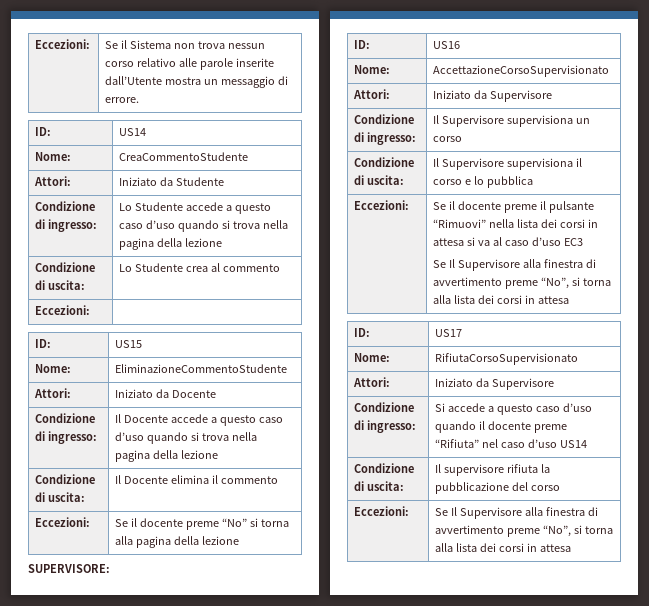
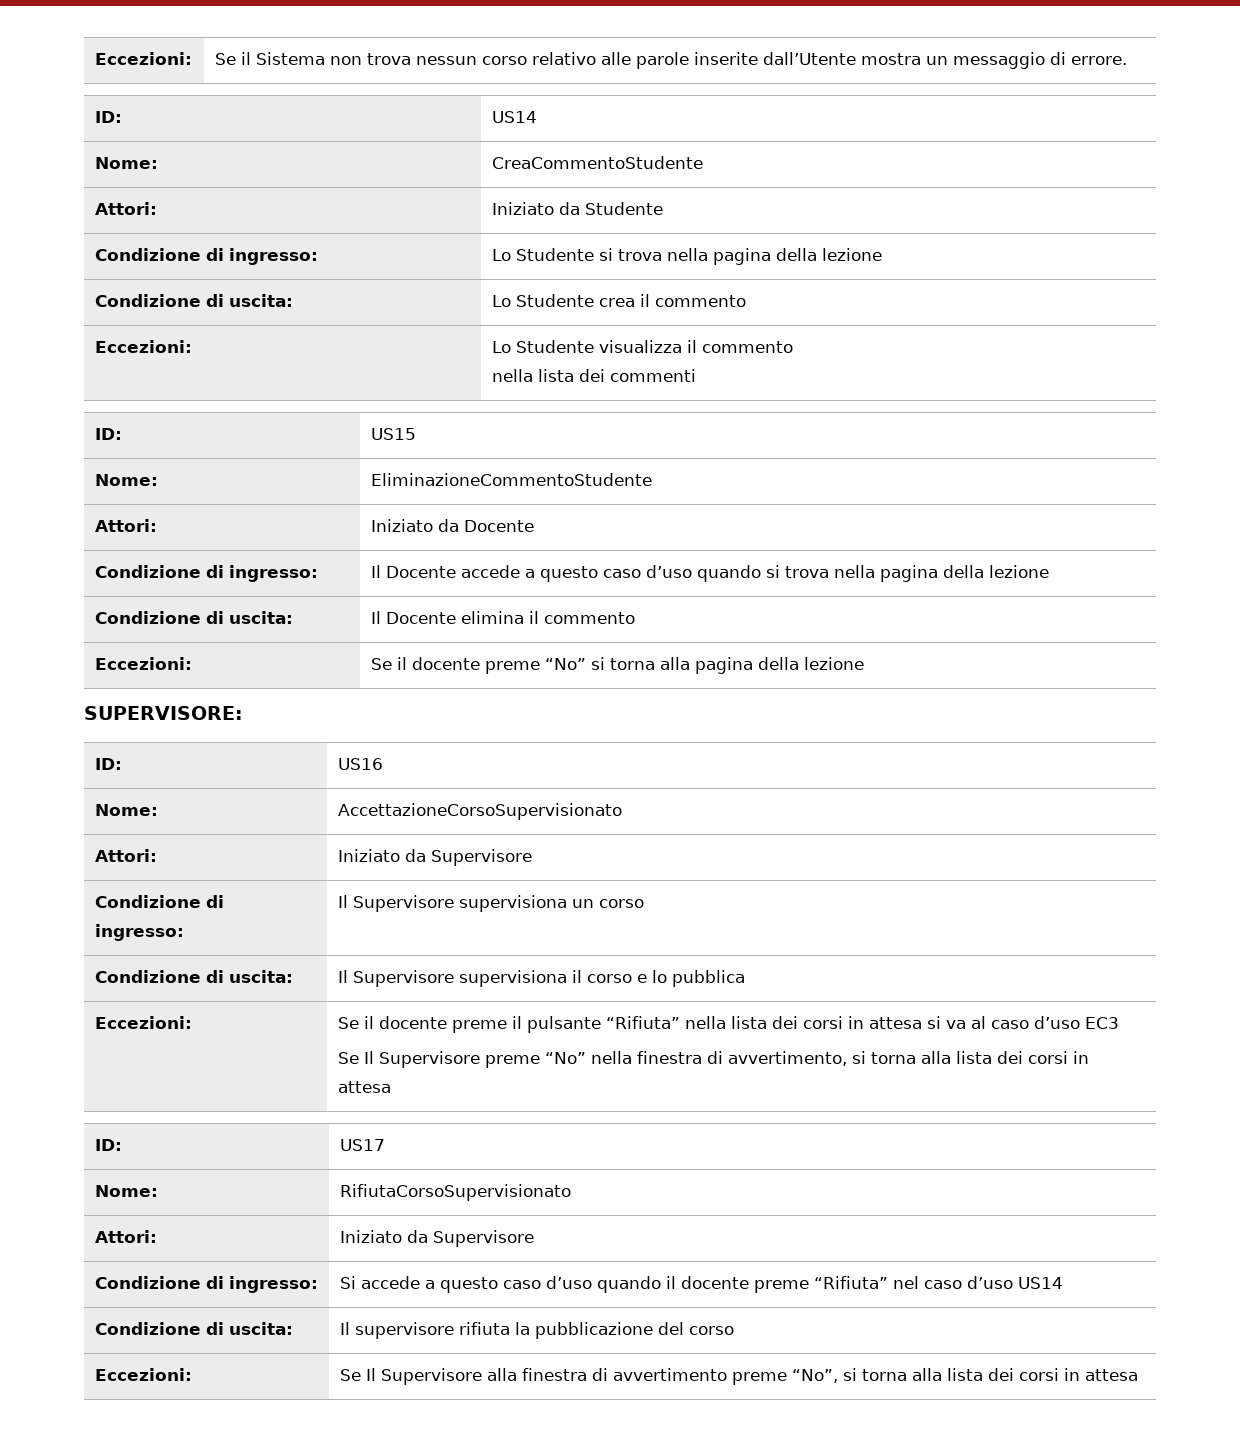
[186,202,272,214] [119,220,220,232] accede a questo caso d’uso quando -> (595, 254) none
[211,263,281,272] [35,305,91,315] al commento // Eccezioni: | -> [640,294,747,307] [95,340,193,353] [492,340,794,353] [492,369,697,382] il commento // Eccezioni: | Lo Studente visualizza il commento // nella lista dei commenti
[433,219,487,228] “Rimuovi” -> [606,1016,681,1029] “Rifiuta”
[523,259,597,268] [433,277,570,289] alla finestra di avvertimento preme “No”, -> [485,1051,848,1068] preme “No” nella finestra di avvertimento,

